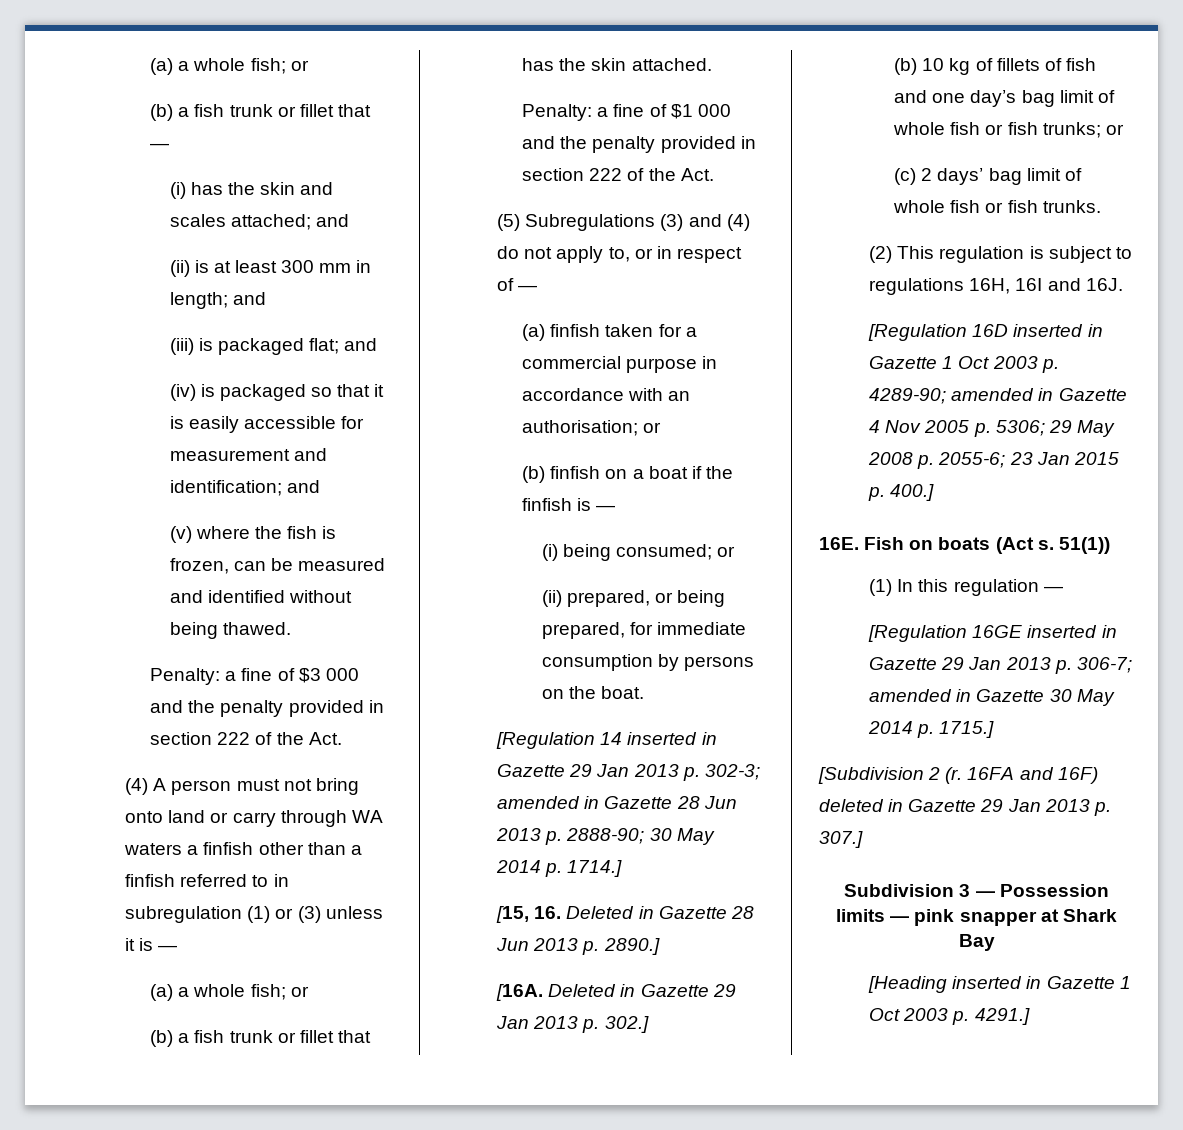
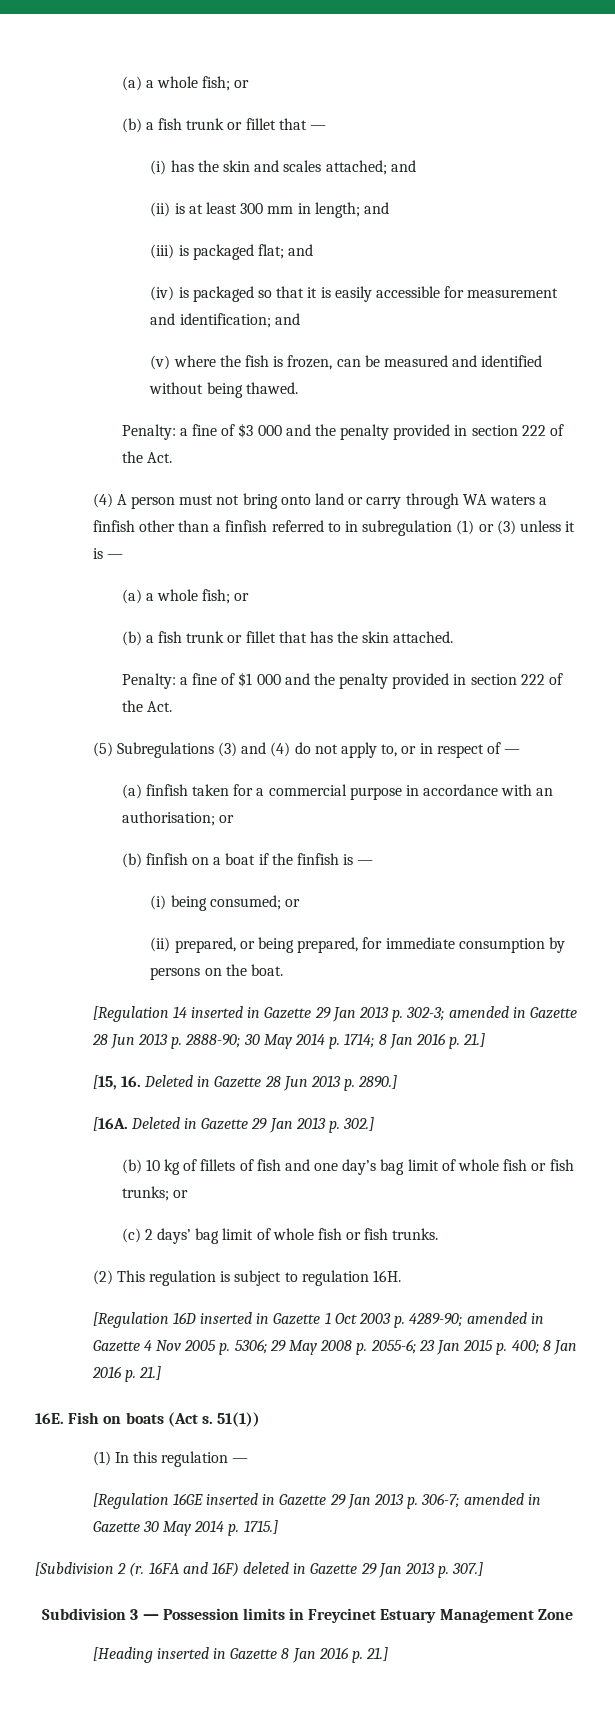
[567,860,623,877] 1714.] -> [344,1033,486,1049] 1714; 8 Jan 2016 p. 21.]
[869,278,1123,295] regulations 16H, 16I and 16J. -> [301,1270,402,1286] regulation 16H.
[890,484,935,501] 400.] -> [511,1340,577,1355] [91,1366,162,1382] 400; 8 Jan 2016 p. 21.]
[890,909,1117,926] [958,934,995,951] — pink snapper at Shark Bay -> [289,1608,573,1623] in Freycinet Estuary Management Zone
[1119,976,1131,989] [869,1008,1030,1025] 1 Oct 2003 p. 4291.] -> [281,1647,389,1663] 8 Jan 2016 p. 21.]

